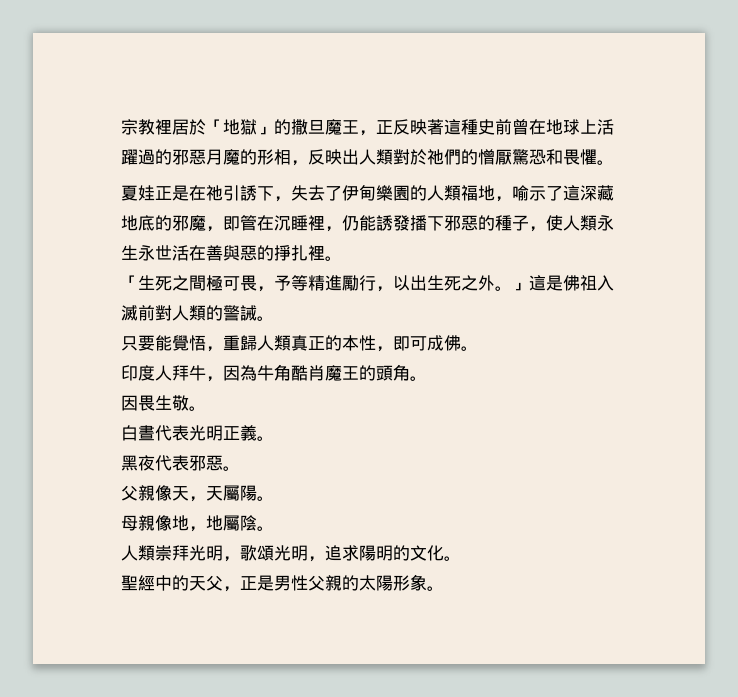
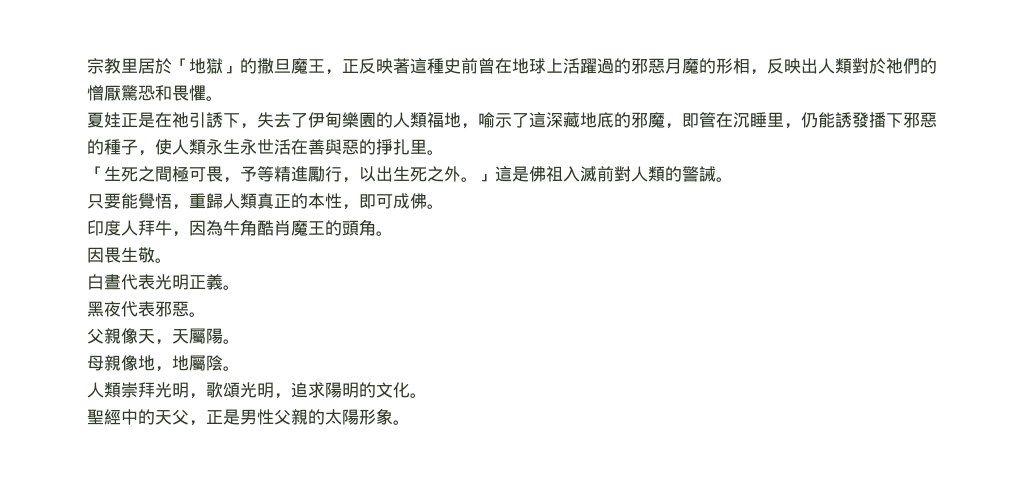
[155,119,172,135] 裡 -> [121,58,138,73] 里
[308,215,325,231] 裡 -> [767,112,784,127] 里
[308,245,325,261] 裡 -> [410,139,427,154] 里

